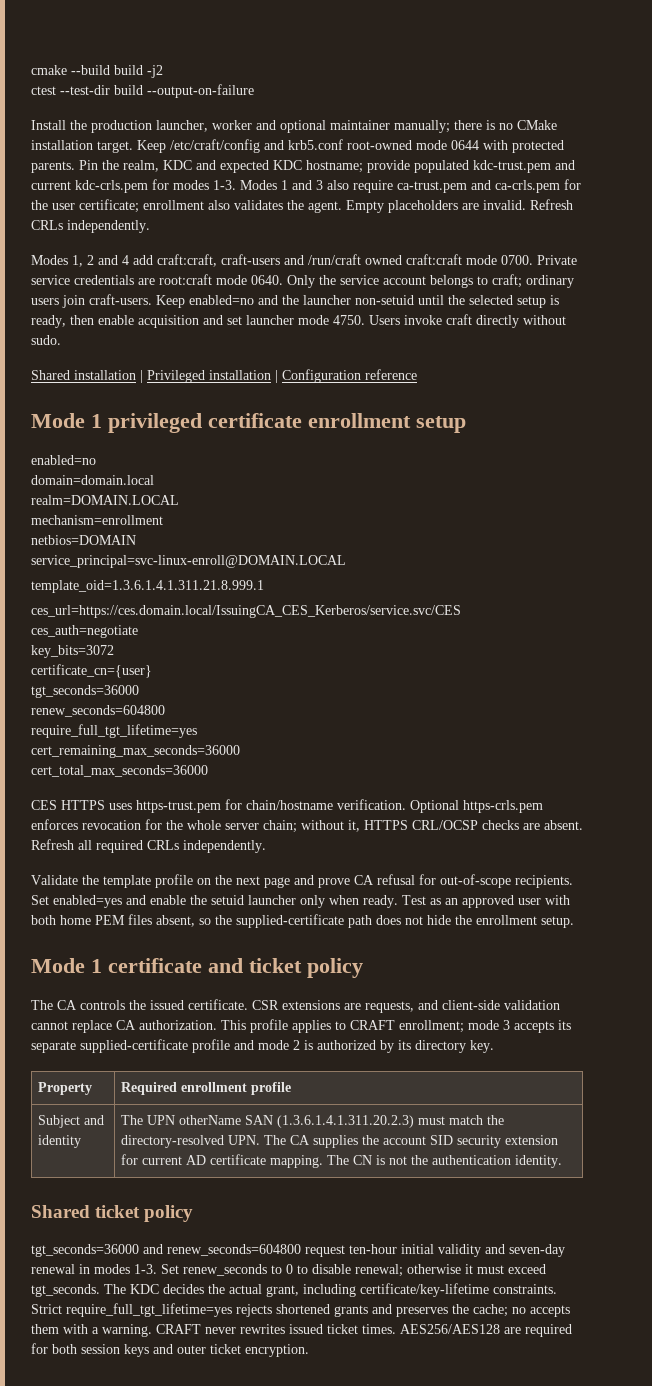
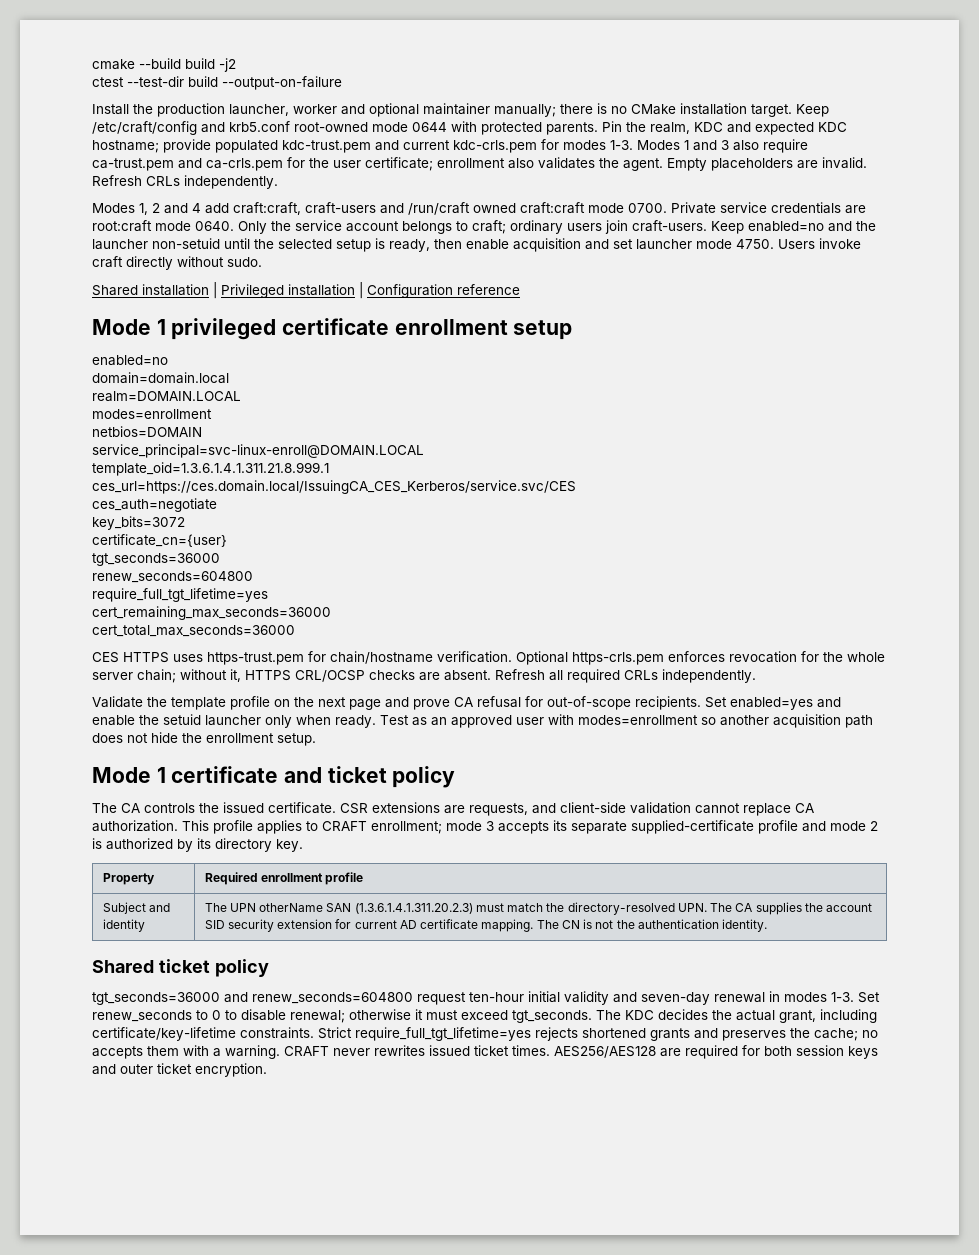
[31,515,163,525] mechanism=enrollment -> [92,409,212,419] modes=enrollment
[31,914,344,928] both home PEM files absent, so the supplied-certificate -> [578,714,841,728] modes=enrollment so another acquisition

